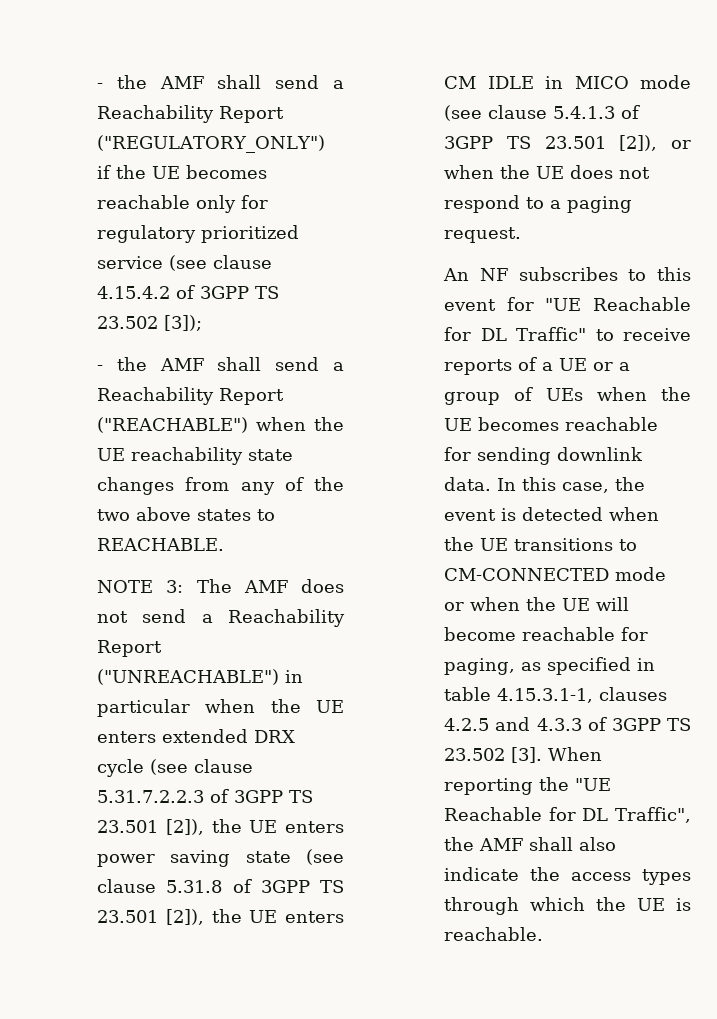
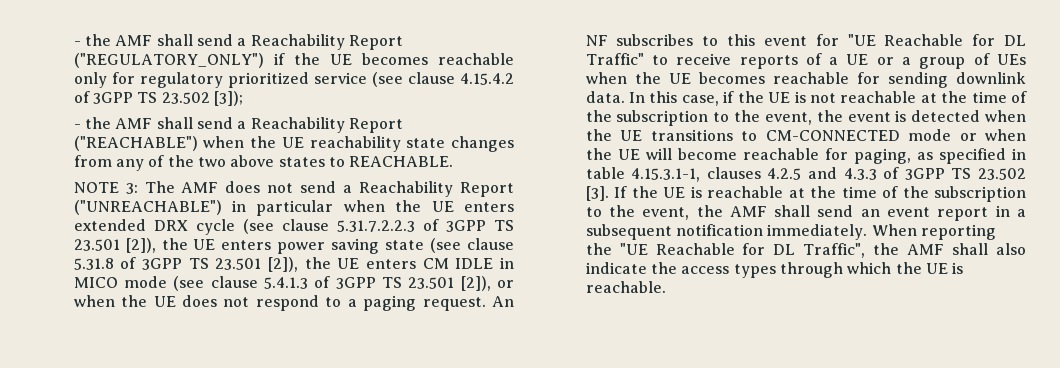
(522, 235) // -> (486, 304) none
(610, 487) none -> [723,91,1027,103] [585,110,812,126] if the UE is not reachable at the time of the subscription to the event,
(543, 755) none -> [614,186,1026,202] [585,205,1026,221] [585,224,868,240] If the UE is reachable at the time of the subscription to the event, the AMF shall send an event report in a subsequent notification immediately.

